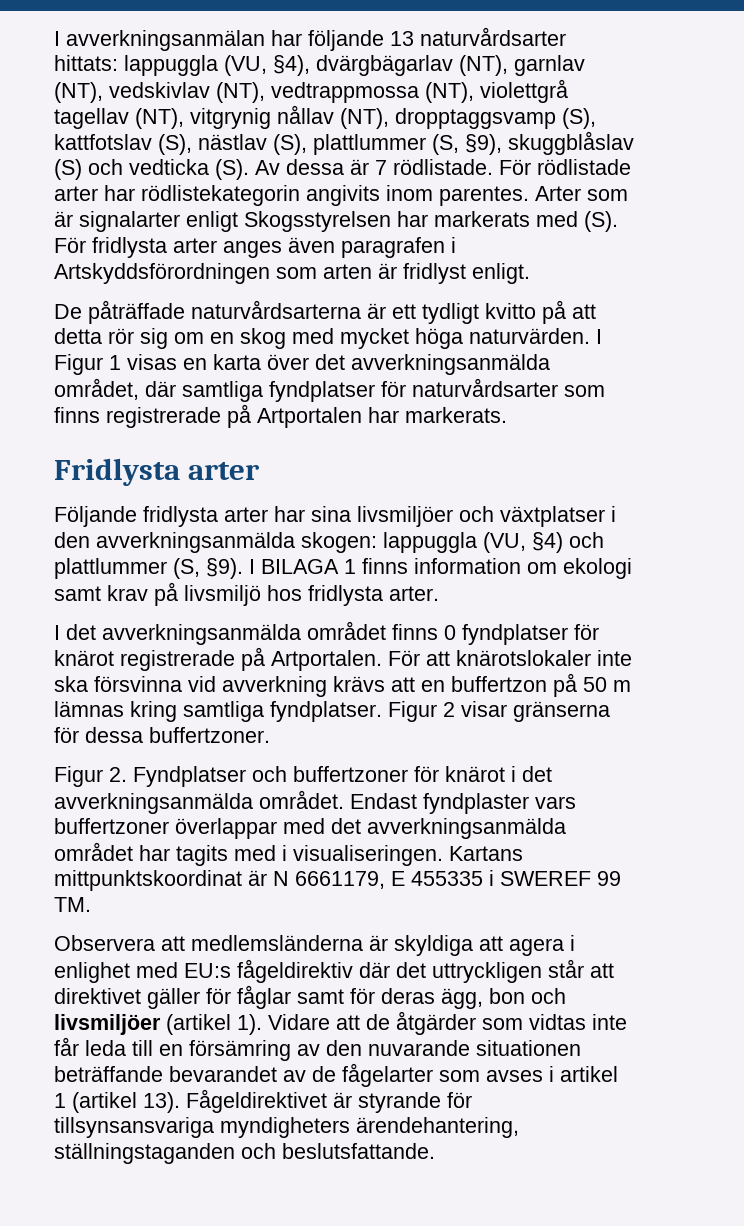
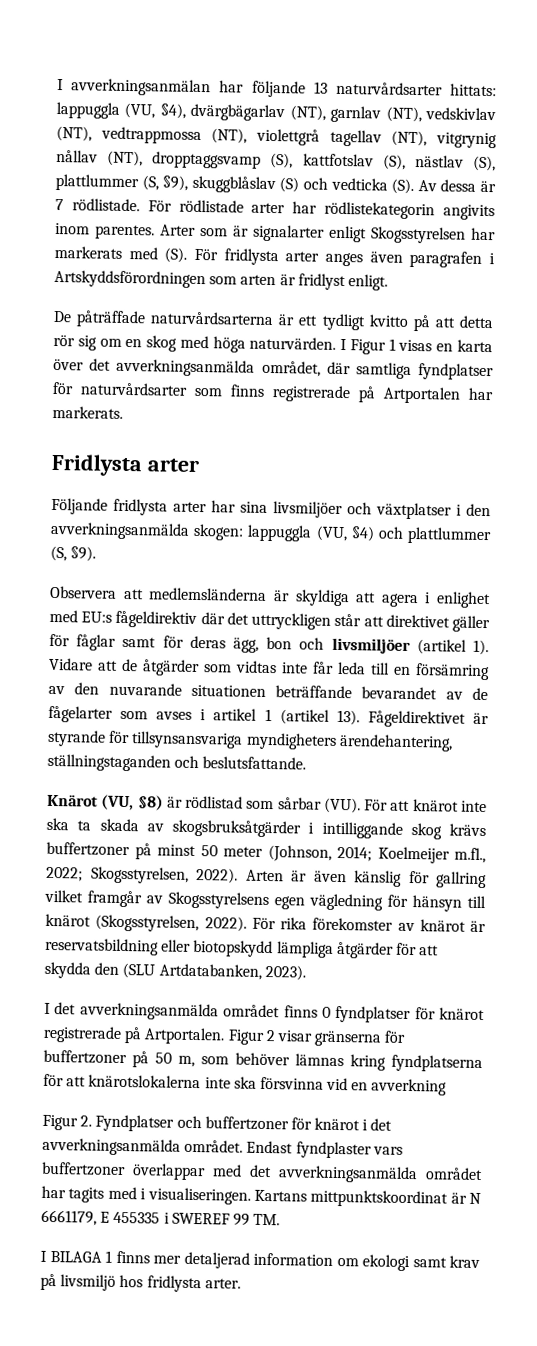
[340,328,409,349] mycket -> (209, 342) none
[249,558,632,579] [54,582,439,606] [54,621,599,645] [54,647,632,671] [54,673,631,697] [54,701,610,722] [54,727,270,743] [54,766,552,787] [54,790,576,814] [54,818,566,839] [54,842,523,866] [54,870,621,891] [54,897,91,912] I BILAGA 1 finns information om ekologi samt krav på livsmiljö hos fridlysta arter. // I det avverkningsanmälda området finns 0 fyndplatser för knärot registrerade på Artportalen. För att knärotslokaler inte ska försvinna vid avverkning krävs att en buffertzon på 50 m lämnas kring samtliga fyndplatser. Figur 2 visar gränserna för dessa buffertzoner. // Figur 2. Fyndplatser och buffertzoner för knärot i det avverkningsanmälda området. Endast fyndplaster vars buffertzoner överlappar med det avverkningsanmälda området har tagits med i visualiseringen. Kartans mittpunktskoordinat är N 6661179, E 455335 i SWEREF 99 TM. -> (97, 554) none
(435, 1151) none -> [47,794,487,814] [46,817,486,840] [46,841,486,864] [46,866,487,889] [44,889,486,912] [45,913,486,933] [45,937,440,959] [44,961,306,981] [44,1002,485,1024] [43,1025,407,1047] [43,1049,483,1073] [43,1073,448,1096] [42,1114,393,1132] [42,1137,403,1159] [41,1161,483,1184] [41,1185,481,1208] [41,1209,281,1226] [40,1250,480,1272] [40,1273,241,1293] // Knärot (VU, §8) är rödlistad som sårbar (VU). För att knärot inte ska ta skada av skogsbruksåtgärder i intilliggande skog krävs buffertzoner på minst 50 meter (Johnson, 2014; Koelmeijer m.fl., 2022; Skogsstyrelsen, 2022). Arten är även känslig för gallring vilket framgår av Skogsstyrelsens egen vägledning för hänsyn till knärot (Skogsstyrelsen, 2022). För rika förekomster av knärot är reservatsbildning eller biotopskydd lämpliga åtgärder för att skydda den (SLU Artdatabanken, 2023). // I det avverkningsanmälda området finns 0 fyndplatser för knärot registrerade på Artportalen. Figur 2 visar gränserna för buffertzoner på 50 m, som behöver lämnas kring fyndplatserna för att knärotslokalerna inte ska försvinna vid en avverkning // Figur 2. Fyndplatser och buffertzoner för knärot i det avverkningsanmälda området. Endast fyndplaster vars buffertzoner överlappar med det avverkningsanmälda området har tagits med i visualiseringen. Kartans mittpunktskoordinat är N 6661179, E 455335 i SWEREF 99 TM. // I BILAGA 1 finns mer detaljerad information om ekologi samt krav på livsmiljö hos fridlysta arter.

